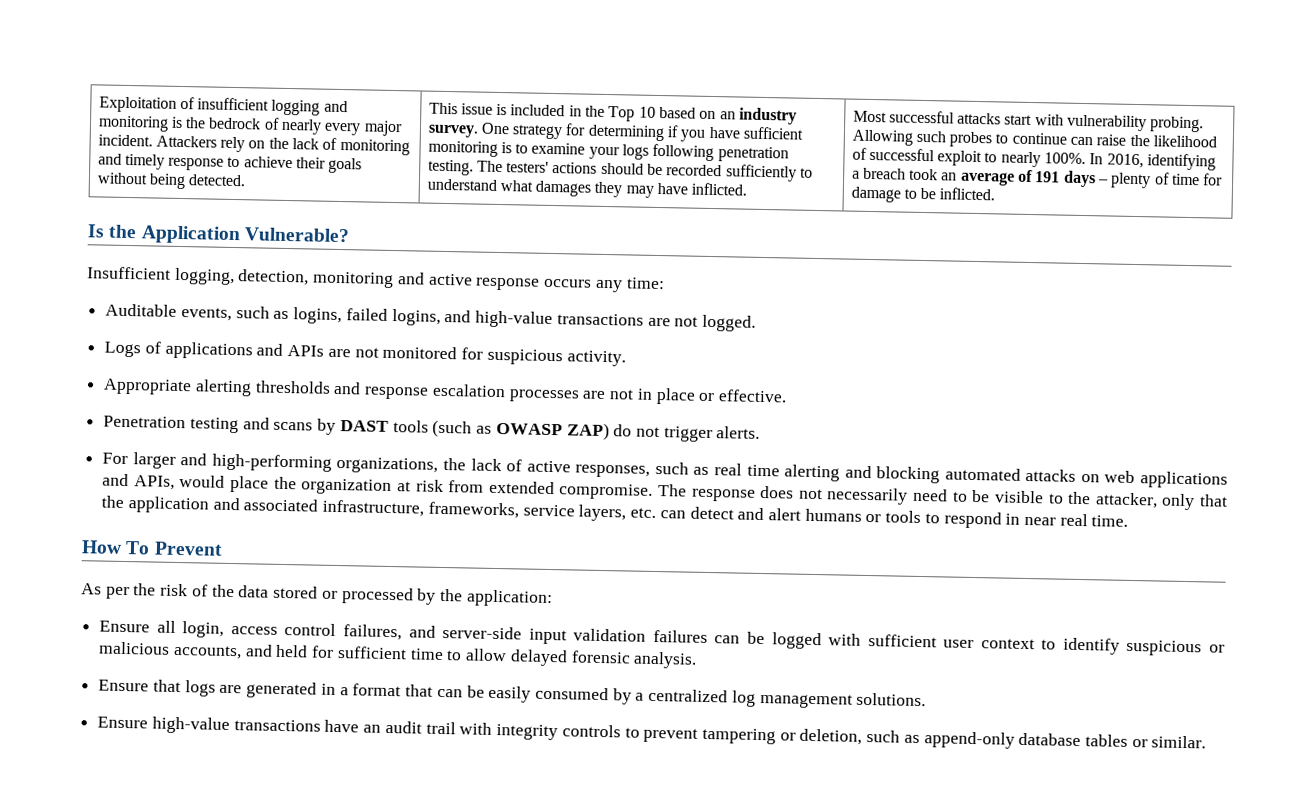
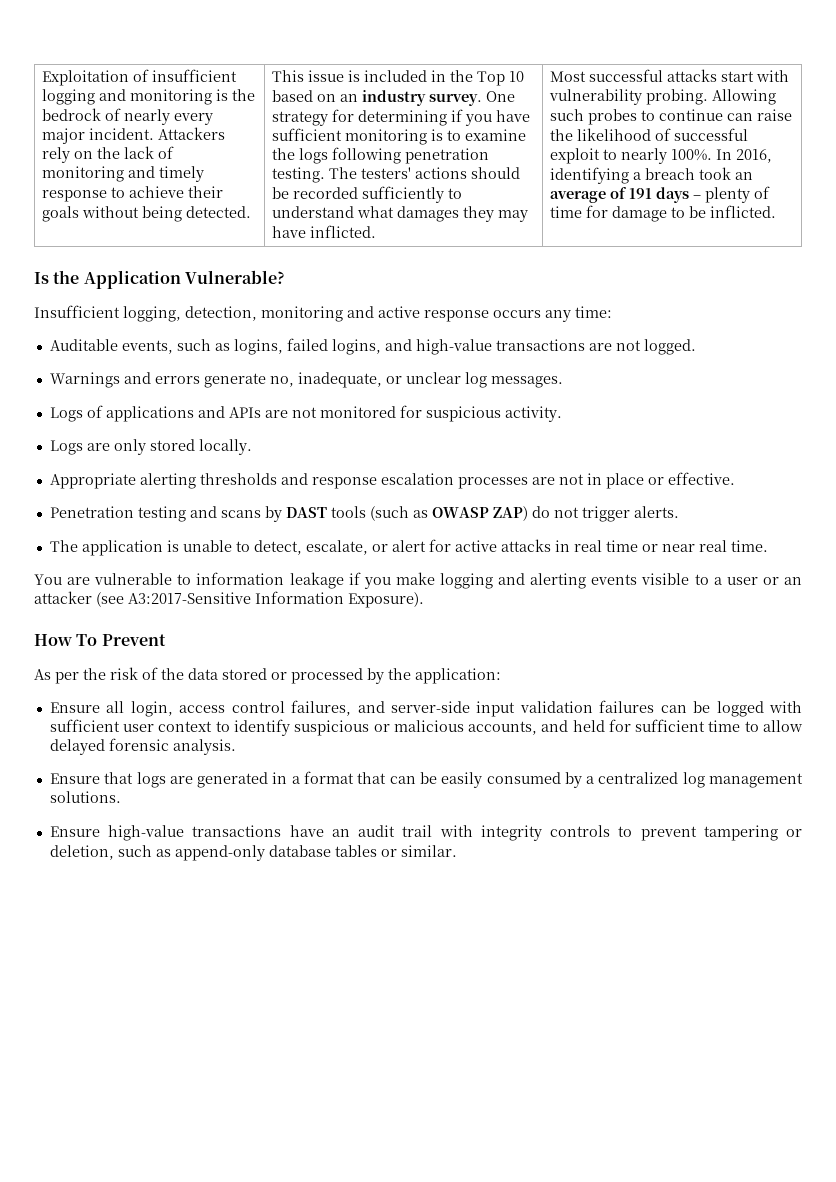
[588,146,620,160] your -> [272,148,296,160] the
(756, 323) none -> [49,372,563,388] // Warnings and errors generate no, inadequate, or unclear log messages.
(626, 358) none -> [49,439,252,455] // Logs are only stored locally.
[102,452,1229,489] [102,473,1229,511] [101,495,1129,529] For larger and high-performing organizations, the lack of active responses, such as real time alerting and blocking automated attacks on web applications and APIs, would place the organization at risk from extended compromise. The response does not necessarily need to be visible to the attacker, only that the application and associated infrastructure, frameworks, service layers, etc. can detect and alert humans or tools to respond in near real time. -> [49,539,768,556] [34,572,802,589] [34,591,424,608] The application is unable to detect, escalate, or alert for active attacks in real time or near real time. // You are vulnerable to information leakage if you make logging and alerting events visible to a user or an attacker (see A3:2017-Sensitive Information Exposure).

